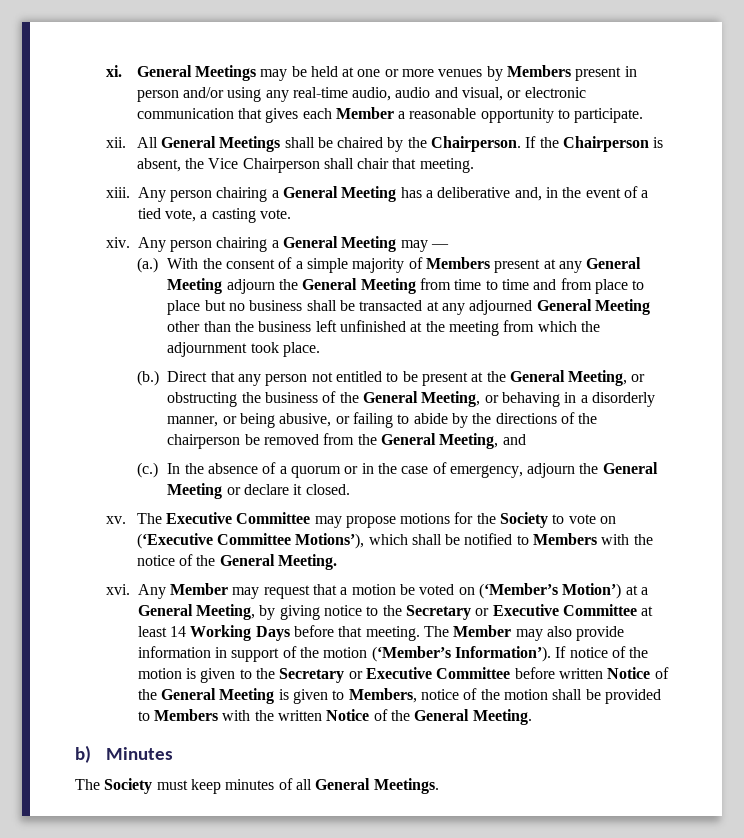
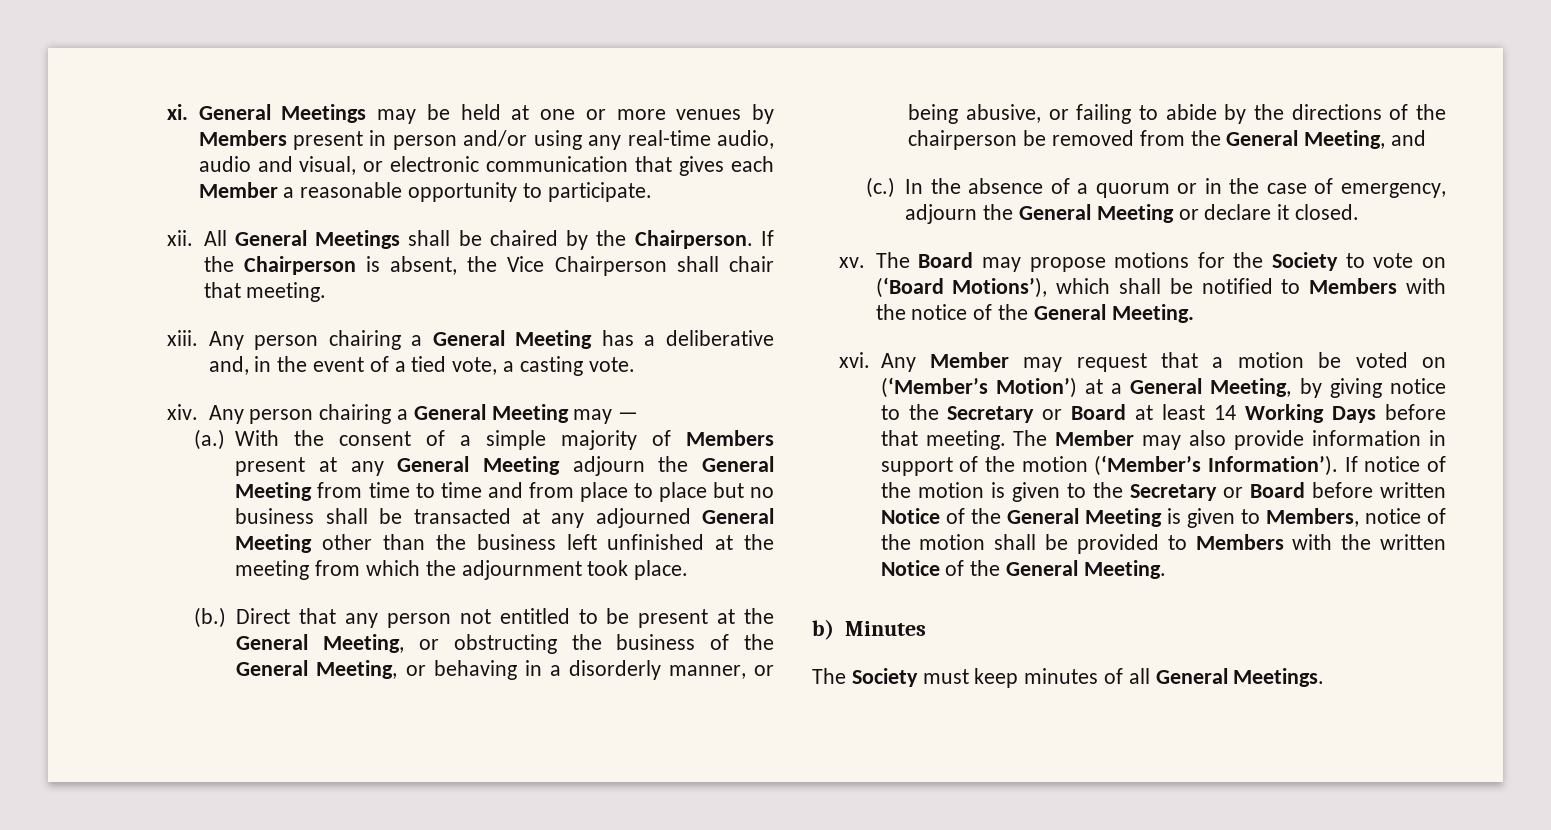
[165,512,311,524] Executive Committee -> [918,252,974,268] Board
[136,533,291,549] (‘Executive Committee -> [875,277,944,298] (‘Board
[492,604,637,616] Executive Committee -> [1071,404,1127,420] Board
[366,667,511,679] Executive Committee -> [1249,482,1305,498] Board

